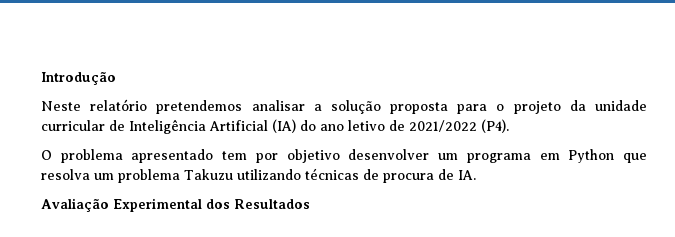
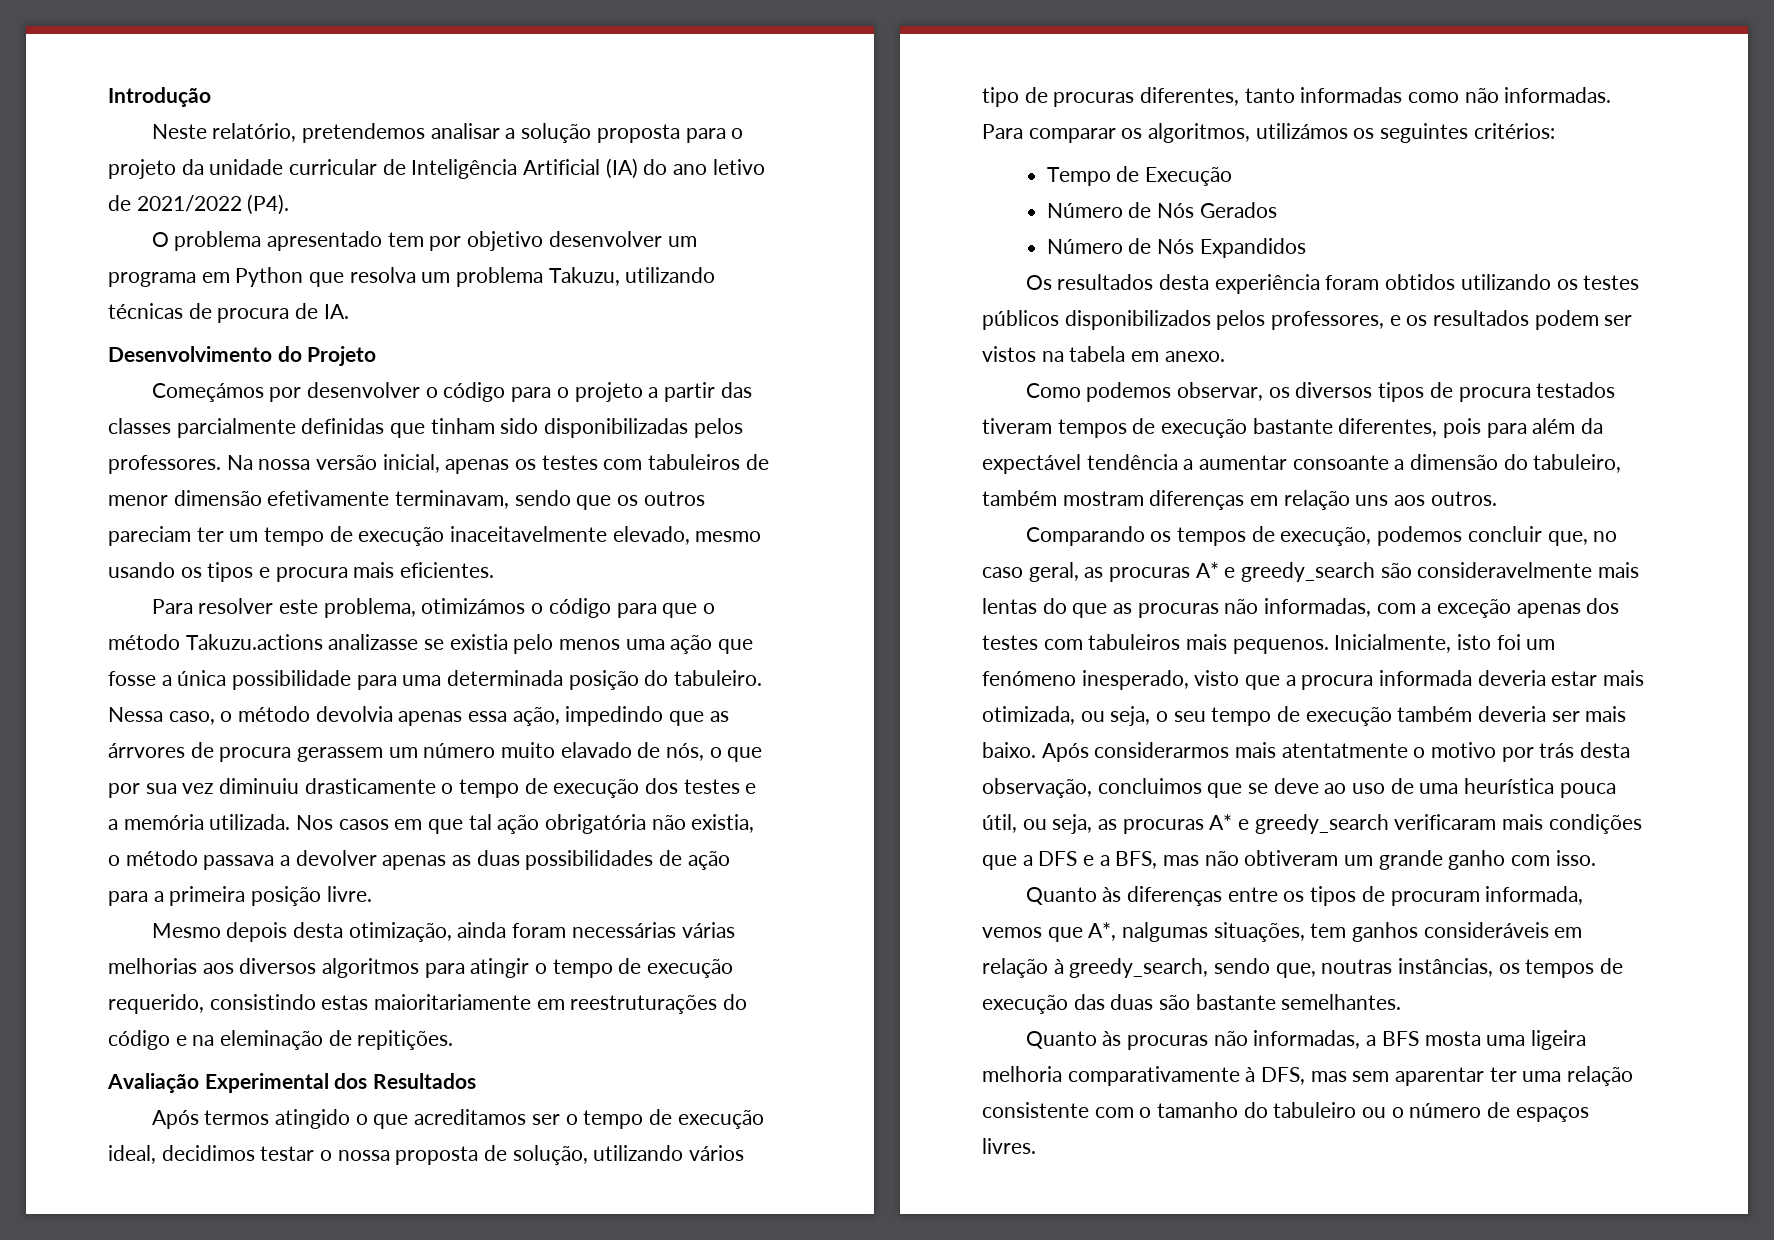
[90,99,148,111] relatório -> [212,123,297,142] relatório,
[184,169,233,180] Takuzu -> [548,267,620,286] Takuzu,
[41,198,310,212] Avaliação Experimental dos Resultados -> [108,346,377,366] [151,382,752,402] [108,418,743,438] [108,454,769,474] [108,490,705,510] [108,526,762,546] [108,562,495,582] [151,598,715,618] [108,634,754,654] [108,670,763,690] [108,706,729,726] [108,742,763,762] [108,778,757,798] [108,814,755,834] [108,850,730,870] [108,886,372,906] [151,922,735,942] [108,958,734,978] [108,994,748,1014] [108,1030,454,1050] [107,1073,477,1093] [151,1109,764,1129] [108,1145,745,1165] [982,87,1612,107] [982,123,1555,143] [1046,166,1232,186] [1046,202,1277,218] [1046,238,1306,258] [1025,274,1640,294] [982,310,1633,330] [982,346,1225,362] [1025,382,1616,402] [982,418,1604,438] [982,454,1622,474] [982,490,1497,510] [1025,526,1618,546] [982,562,1640,582] [982,598,1620,618] [982,634,1556,654] [982,670,1645,690] [982,706,1627,726] [982,742,1631,762] [982,778,1616,798] [982,814,1642,834] [982,850,1596,870] [1025,886,1584,906] [982,922,1583,942] [982,958,1624,978] [982,994,1402,1014] [1025,1030,1586,1050] [982,1066,1634,1086] [982,1102,1589,1122] [982,1138,1036,1154] Desenvolvimento do Projeto // Começámos por desenvolver o código para o projeto a partir das classes parcialmente definidas que tinham sido disponibilizadas pelos professores. Na nossa versão inicial, apenas os testes com tabuleiros de menor dimensão efetivamente terminavam, sendo que os outros pareciam ter um tempo de execução inaceitavelmente elevado, mesmo usando os tipos e procura mais eficientes. // Para resolver este problema, otimizámos o código para que o método Takuzu.actions analizasse se existia pelo menos uma ação que fosse a única possibilidade para uma determinada posição do tabuleiro. Nessa caso, o método devolvia apenas essa ação, impedindo que as árrvores de procura gerassem um número muito elavado de nós, o que por sua vez diminuiu drasticamente o tempo de execução dos testes e a memória utilizada. Nos casos em que tal ação obrigatória não existia, o método passava a devolver apenas as duas possibilidades de ação para a primeira posição livre. // Mesmo depois desta otimização, ainda foram necessárias várias melhorias aos diversos algoritmos para atingir o tempo de execução requerido, consistindo estas maioritariamente em reestruturações do código e na eleminação de repitições. // Avaliação Experimental dos Resultados // Após termos atingido o que acreditamos ser o tempo de execução ideal, decidimos testar o nossa proposta de solução, utilizando vários tipo de procuras diferentes, tanto informadas como não informadas. Para comparar os algoritmos, utilizámos os seguintes critérios: // Tempo de Execução // Número de Nós Gerados // Número de Nós Expandidos // Os resultados desta experiência foram obtidos utilizando os testes públicos disponibilizados pelos professores, e os resultados podem ser vistos na tabela em anexo. // Como podemos observar, os diversos tipos de procura testados tiveram tempos de execução bastante diferentes, pois para além da expectável tendência a aumentar consoante a dimensão do tabuleiro, também mostram diferenças em relação uns aos outros. // Comparando os tempos de execução, podemos concluir que, no caso geral, as procuras A* e greedy_search são consideravelmente mais lentas do que as procuras não informadas, com a exceção apenas dos testes com tabuleiros mais pequenos. Inicialmente, isto foi um fenómeno inesperado, visto que a procura informada deveria estar mais otimizada, ou seja, o seu tempo de execução também deveria ser mais baixo. Após considerarmos mais atentatmente o motivo por trás desta observação, concluimos que se deve ao uso de uma heurística pouca útil, ou seja, as procuras A* e greedy_search verificaram mais condições que a DFS e a BFS, mas não obtiveram um grande ganho com isso. // Quanto às diferenças entre os tipos de procuram informada, vemos que A*, nalgumas situações, tem ganhos consideráveis em relação à greedy_search, sendo que, noutras instâncias, os tempos de execução das duas são bastante semelhantes. // Quanto às procuras não informadas, a BFS mosta uma ligeira melhoria comparativamente à DFS, mas sem aparentar ter uma relação consistente com o tamanho do tabuleiro ou o número de espaços livres.

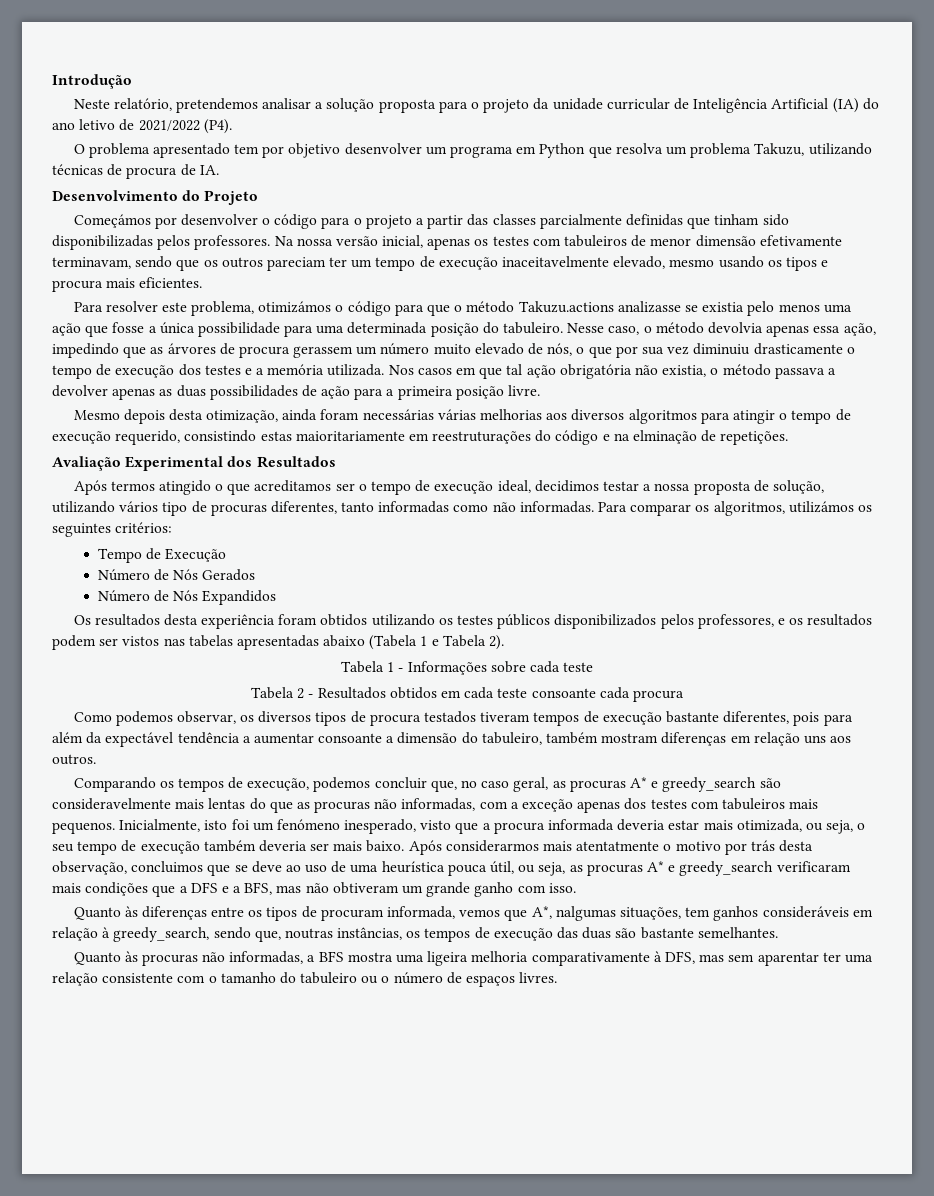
[108,707,163,722] Nessa -> [567,323,605,333] Nesse
[108,743,185,758] árrvores -> [167,343,216,354] árvores
[560,742,632,758] elavado -> [474,343,524,355] elevado
[220,1030,454,1050] eleminação de repitições. -> [633,430,789,445] elminação de repetições.
[320,1150,333,1161] o -> [643,484,652,491] a
[1041,346,1225,362] na tabela em anexo. -> [163,635,505,650] [340,661,594,675] [251,687,684,702] nas tabelas apresentadas abaixo (Tabela 1 e Tabela 2). // Tabela 1 - Informações sobre cada teste // Tabela 2 - Resultados obtidos em cada teste consoante cada procura
[1424,1031,1481,1046] mosta -> [347,952,393,962] mostra

